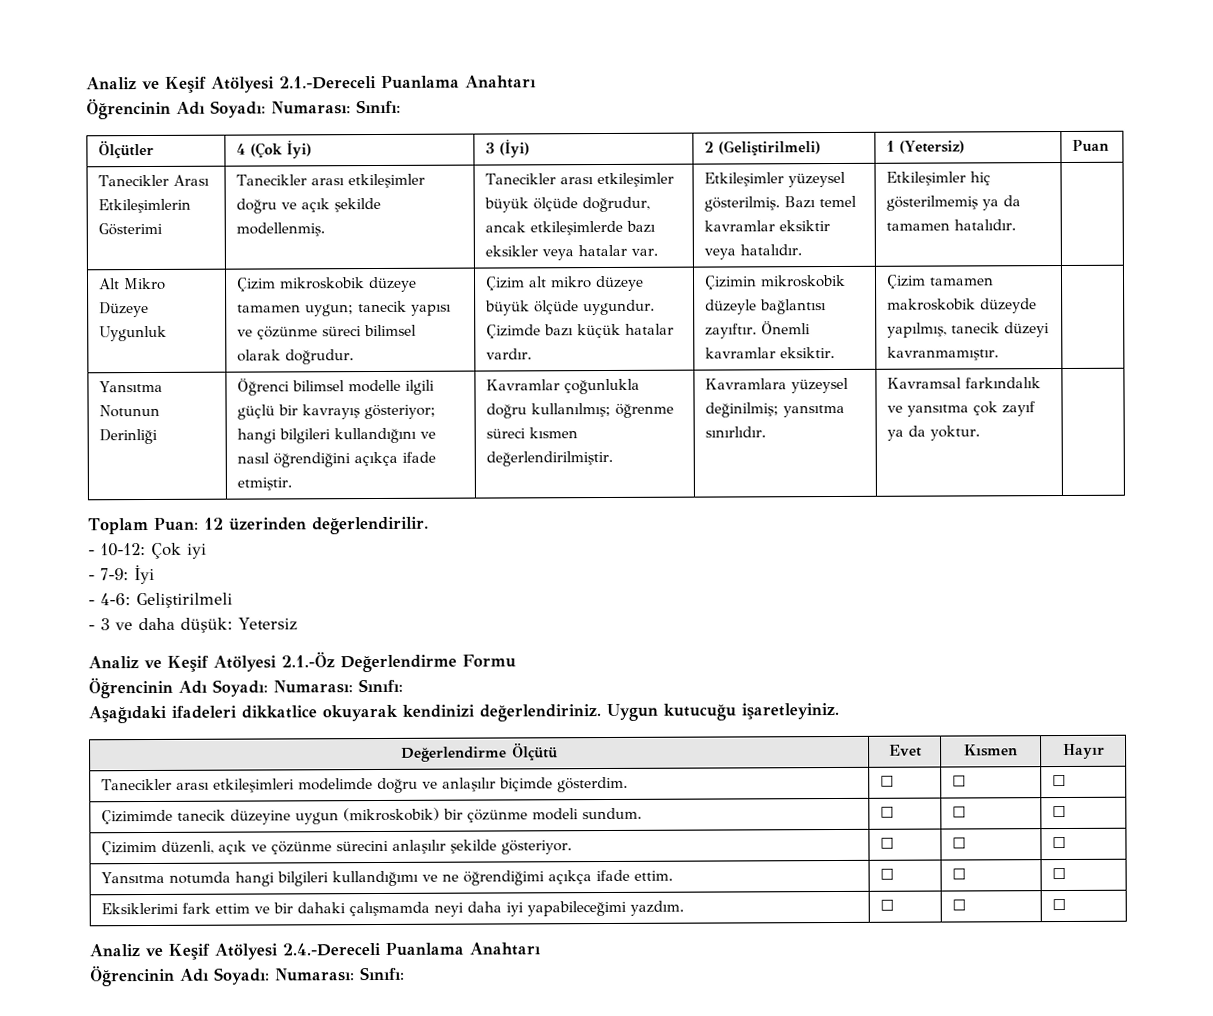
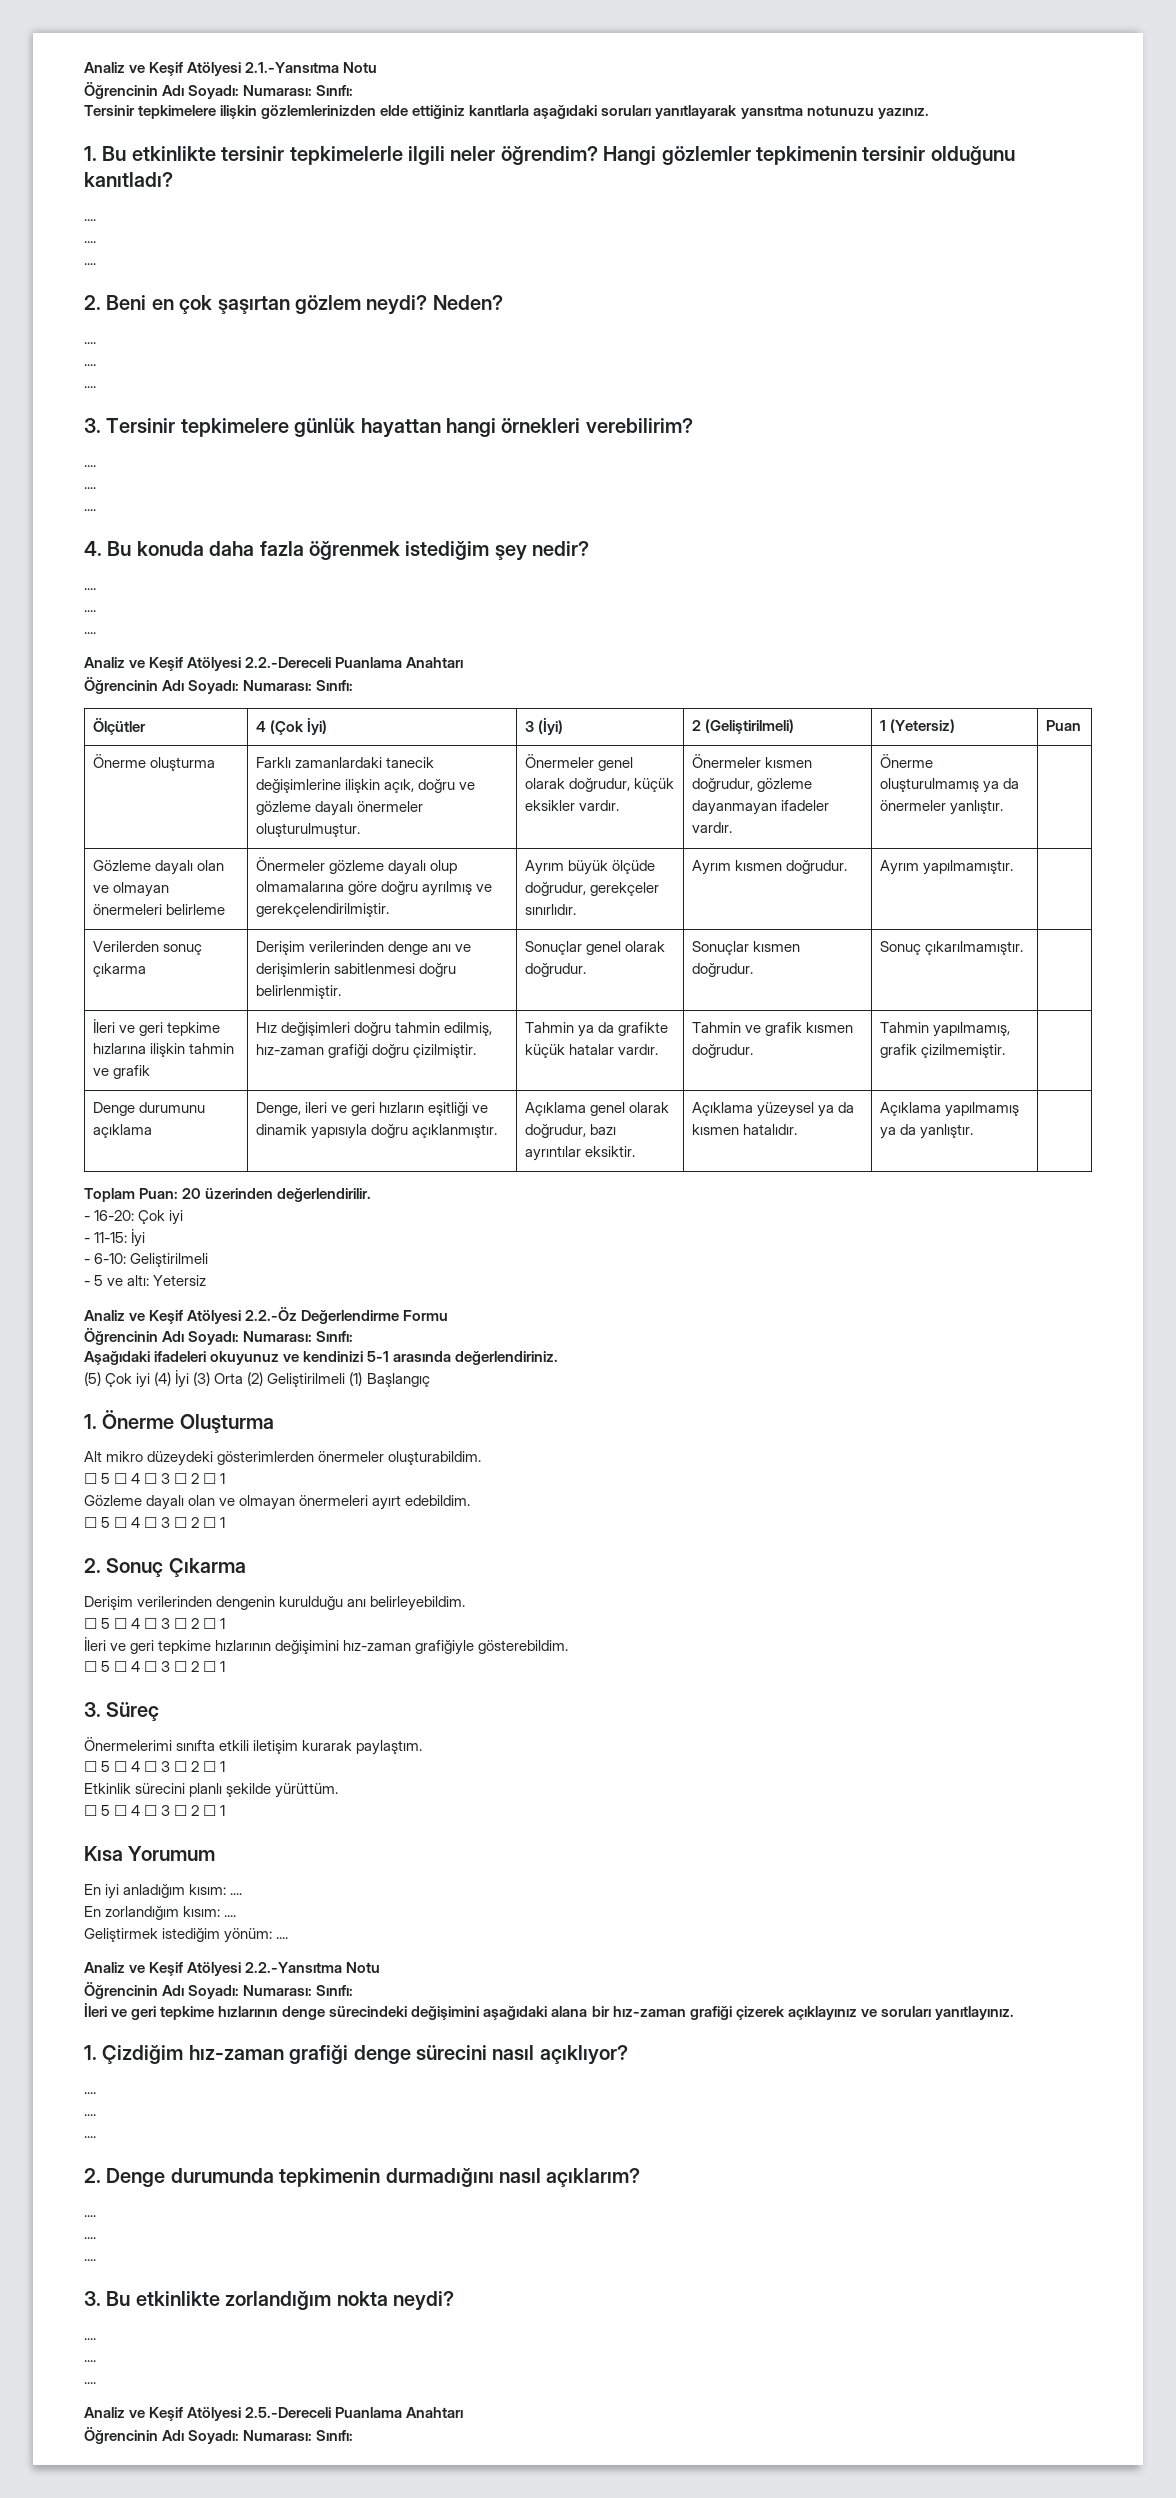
[86,76,377,93] Analiz ve Keşif Atölyesi 2.1.-Dereceli -> [84,62,378,76] [84,81,354,99] [84,105,929,119] [84,146,1015,165] [84,172,173,187] [84,219,96,221] [84,241,96,243] [84,263,96,265] [84,295,503,315] [84,342,96,344] [84,364,96,366] [84,386,96,388] [84,418,693,438] [84,465,96,467] [84,487,96,489] [84,509,96,511] [84,541,590,561] [84,588,96,590] [84,610,96,612] [84,632,96,634] [84,657,332,671] Analiz ve Keşif Atölyesi 2.1.-Yansıtma Notu // Öğrencinin Adı Soyadı: Numarası: Sınıfı: // Tersinir tepkimelere ilişkin gözlemlerinizden elde ettiğiniz kanıtlarla aşağıdaki soruları yanıtlayarak yansıtma notunuzu yazınız. // 1. Bu etkinlikte tersinir tepkimelerle ilgili neler öğrendim? Hangi gözlemler tepkimenin tersinir olduğunu kanıtladı? // .... // .... // .... // 2. Beni en çok şaşırtan gözlem neydi? Neden? // .... // .... // .... // 3. Tersinir tepkimelere günlük hayattan hangi örnekleri verebilirim? // .... // .... // .... // 4. Bu konuda daha fazla öğrenmek istediğim şey nedir? // .... // .... // .... // Analiz ve Keşif Atölyesi 2.2.-Dereceli
[98,174,211,187] [98,198,192,214] [98,222,164,236] [236,173,426,189] [236,197,382,214] [236,222,326,237] [485,172,675,188] [484,196,651,213] [485,220,657,236] [485,244,659,261] [704,171,847,188] [704,195,858,212] [704,220,831,232] [704,244,803,260] [886,171,992,186] [886,195,1022,211] [886,219,1017,231] [98,277,167,291] [99,301,150,318] [99,325,168,342] [236,276,418,293] [237,300,453,317] [237,324,418,340] [237,349,355,365] [485,275,645,292] [485,299,656,316] [486,323,675,339] [486,348,533,360] [704,274,847,290] [705,299,828,315] [705,321,812,339] [705,347,836,359] [886,274,995,289] [887,298,1038,314] [887,322,1051,338] [887,346,1000,361] [99,380,164,393] [99,404,161,418] [99,428,159,445] [237,378,436,396] [237,404,437,420] [237,427,437,444] [237,451,437,468] [237,477,293,491] [486,378,641,395] [486,402,675,419] [486,427,579,439] [486,450,614,467] [705,377,850,394] [705,402,846,418] [705,426,767,438] [887,377,1042,389] [887,401,1037,417] [887,425,981,441] Tanecikler Arası Etkileşimlerin Gösterimi | Tanecikler arası etkileşimler doğru ve açık şekilde modellenmiş. | Tanecikler arası etkileşimler büyük ölçüde doğrudur, ancak etkileşimlerde bazı eksikler veya hatalar var. | Etkileşimler yüzeysel gösterilmiş. Bazı temel kavramlar eksiktir veya hatalıdır. | Etkileşimler hiç gösterilmemiş ya da tamamen hatalıdır. | // Alt Mikro Düzeye Uygunluk | Çizim mikroskobik düzeye tamamen uygun; tanecik yapısı ve çözünme süreci bilimsel olarak doğrudur. | Çizim alt mikro düzeye büyük ölçüde uygundur. Çizimde bazı küçük hatalar vardır. | Çizimin mikroskobik düzeyle bağlantısı zayıftır. Önemli kavramlar eksiktir. | Çizim tamamen makroskobik düzeyde yapılmış, tanecik düzeyi kavranmamıştır. | // Yansıtma Notunun Derinliği | Öğrenci bilimsel modelle ilgili güçlü bir kavrayış gösteriyor; hangi bilgileri kullandığını ve nasıl öğrendiğini açıkça ifade etmiştir. | Kavramlar çoğunlukla doğru kullanılmış; öğrenme süreci kısmen değerlendirilmiştir. | Kavramlara yüzeysel değinilmiş; yansıtma sınırlıdır. | Kavramsal farkındalık ve yansıtma çok zayıf ya da yoktur. -> [92,754,215,771] [255,757,434,768] [255,779,475,793] [255,801,423,816] [255,823,360,837] [524,754,633,771] [524,778,674,792] [524,800,619,811] [691,754,812,768] [691,778,812,792] [691,800,829,815] [691,822,732,833] [879,754,933,768] [879,778,1019,793] [879,800,1003,815] [92,860,224,875] [92,882,169,897] [92,904,225,915] [255,857,457,875] [255,881,492,896] [255,903,389,917] [524,860,655,875] [524,882,659,896] [524,904,576,915] [691,860,847,875] [879,860,1013,875] [92,941,202,955] [92,963,146,977] [255,941,471,955] [255,963,456,977] [255,985,341,999] [524,941,665,955] [524,963,586,977] [691,941,800,955] [691,963,753,977] [879,941,1023,955] [92,1019,220,1036] [92,1043,234,1057] [92,1065,150,1079] [255,1022,492,1036] [255,1044,476,1058] [524,1022,668,1037] [524,1044,658,1058] [691,1022,853,1036] [691,1044,753,1058] [879,1022,1010,1037] [879,1044,1005,1058] [92,1102,205,1116] [92,1124,152,1138] [255,1102,489,1116] [255,1124,497,1139] [524,1102,669,1116] [524,1124,616,1138] [524,1146,635,1161] [691,1102,854,1117] [691,1124,797,1135] [879,1102,1019,1117] [879,1124,973,1139] Önerme oluşturma | Farklı zamanlardaki tanecik değişimlerine ilişkin açık, doğru ve gözleme dayalı önermeler oluşturulmuştur. | Önermeler genel olarak doğrudur, küçük eksikler vardır. | Önermeler kısmen doğrudur, gözleme dayanmayan ifadeler vardır. | Önerme oluşturulmamış ya da önermeler yanlıştır. | // Gözleme dayalı olan ve olmayan önermeleri belirleme | Önermeler gözleme dayalı olup olmamalarına göre doğru ayrılmış ve gerekçelendirilmiştir. | Ayrım büyük ölçüde doğrudur, gerekçeler sınırlıdır. | Ayrım kısmen doğrudur. | Ayrım yapılmamıştır. | // Verilerden sonuç çıkarma | Derişim verilerinden denge anı ve derişimlerin sabitlenmesi doğru belirlenmiştir. | Sonuçlar genel olarak doğrudur. | Sonuçlar kısmen doğrudur. | Sonuç çıkarılmamıştır. | // İleri ve geri tepkime hızlarına ilişkin tahmin ve grafik | Hız değişimleri doğru tahmin edilmiş, hız-zaman grafiği doğru çizilmiştir. | Tahmin ya da grafikte küçük hatalar vardır. | Tahmin ve grafik kısmen doğrudur. | Tahmin yapılmamış, grafik çizilmemiştir. | // Denge durumunu açıklama | Denge, ileri ve geri hızların eşitliği ve dinamik yapısıyla doğru açıklanmıştır. | Açıklama genel olarak doğrudur, bazı ayrıntılar eksiktir. | Açıklama yüzeysel ya da kısmen hatalıdır. | Açıklama yapılmamış ya da yanlıştır.
[203,517,224,530] 12 -> [182,1188,202,1199] 20
[100,543,146,557] 10-12: -> [94,1210,135,1221] 16-20:
[100,568,129,581] 7-9: -> [94,1232,128,1243] 11-15:
[100,593,131,606] 4-6: -> [94,1253,127,1264] 6-10:
[100,617,233,633] 3 ve daha düşük: -> [94,1275,150,1286] 5 ve altı:
[281,652,335,668] 2.1.-Öz -> [245,1306,298,1321] 2.2.-Öz
[241,702,839,722] [401,743,558,762] [888,744,922,757] [964,744,1018,757] [1062,743,1105,760] [101,776,629,794] [880,775,895,787] [952,775,967,787] [1052,774,1067,787] [101,807,643,825] [880,806,895,818] [952,806,967,818] [1052,805,1067,818] [101,839,573,856] [880,837,895,849] [952,837,967,849] [1052,836,1067,849] [101,869,674,887] [880,868,895,880] [952,868,967,880] [1052,867,1067,880] [101,900,685,917] [880,899,895,911] [952,899,967,911] [1052,898,1067,911] [89,942,381,960] dikkatlice okuyarak kendinizi değerlendiriniz. Uygun kutucuğu işaretleyiniz. // Değerlendirme Ölçütü | Evet | Kısmen | Hayır // Tanecikler arası etkileşimleri modelimde doğru ve anlaşılır biçimde gösterdim. | ☐ | ☐ | ☐ // Çizimimde tanecik düzeyine uygun (mikroskobik) bir çözünme modeli sundum. | ☐ | ☐ | ☐ // Çizimim düzenli, açık ve çözünme sürecini anlaşılır şekilde gösteriyor. | ☐ | ☐ | ☐ // Yansıtma notumda hangi bilgileri kullandığımı ve ne öğrendiğimi açıkça ifade ettim. | ☐ | ☐ | ☐ // Eksiklerimi fark ettim ve bir dahaki çalışmamda neyi daha iyi yapabileceğimi yazdım. | ☐ | ☐ | ☐ // Analiz ve Keşif Atölyesi 2.4.-Dereceli -> [210,1351,559,1365] [84,1370,430,1388] [84,1410,274,1433] [84,1451,482,1466] [84,1473,226,1484] [84,1495,471,1510] [84,1517,226,1528] [84,1558,246,1577] [84,1596,466,1611] [84,1618,226,1629] [84,1637,569,1655] [84,1661,226,1672] [84,1702,160,1721] [84,1737,423,1755] [84,1761,226,1772] [84,1783,339,1798] [84,1805,226,1816] [84,1846,216,1861] [84,1884,243,1899] [84,1906,237,1920] [84,1928,289,1943] [84,1962,381,1976] [84,1981,354,1999] [84,2002,1014,2020] [84,2045,628,2065] [84,2092,96,2094] [84,2114,96,2116] [84,2136,96,2138] [84,2168,641,2187] [84,2215,96,2217] [84,2237,96,2239] [84,2259,96,2261] [84,2291,454,2311] [84,2338,96,2340] [84,2360,96,2362] [84,2382,96,2384] [84,2407,332,2421] okuyunuz ve kendinizi 5-1 arasında değerlendiriniz. // (5) Çok iyi (4) İyi (3) Orta (2) Geliştirilmeli (1) Başlangıç // 1. Önerme Oluşturma // Alt mikro düzeydeki gösterimlerden önermeler oluşturabildim. // ☐ 5 ☐ 4 ☐ 3 ☐ 2 ☐ 1 // Gözleme dayalı olan ve olmayan önermeleri ayırt edebildim. // ☐ 5 ☐ 4 ☐ 3 ☐ 2 ☐ 1 // 2. Sonuç Çıkarma // Derişim verilerinden dengenin kurulduğu anı belirleyebildim. // ☐ 5 ☐ 4 ☐ 3 ☐ 2 ☐ 1 // İleri ve geri tepkime hızlarının değişimini hız-zaman grafiğiyle gösterebildim. // ☐ 5 ☐ 4 ☐ 3 ☐ 2 ☐ 1 // 3. Süreç // Önermelerimi sınıfta etkili iletişim kurarak paylaştım. // ☐ 5 ☐ 4 ☐ 3 ☐ 2 ☐ 1 // Etkinlik sürecini planlı şekilde yürüttüm. // ☐ 5 ☐ 4 ☐ 3 ☐ 2 ☐ 1 // Kısa Yorumum // En iyi anladığım kısım: .... // En zorlandığım kısım: .... // Geliştirmek istediğim yönüm: .... // Analiz ve Keşif Atölyesi 2.2.-Yansıtma Notu // Öğrencinin Adı Soyadı: Numarası: Sınıfı: // İleri ve geri tepkime hızlarının denge sürecindeki değişimini aşağıdaki alana bir hız-zaman grafiği çizerek açıklayınız ve soruları yanıtlayınız. // 1. Çizdiğim hız-zaman grafiği denge sürecini nasıl açıklıyor? // .... // .... // .... // 2. Denge durumunda tepkimenin durmadığını nasıl açıklarım? // .... // .... // .... // 3. Bu etkinlikte zorlandığım nokta neydi? // .... // .... // .... // Analiz ve Keşif Atölyesi 2.5.-Dereceli

